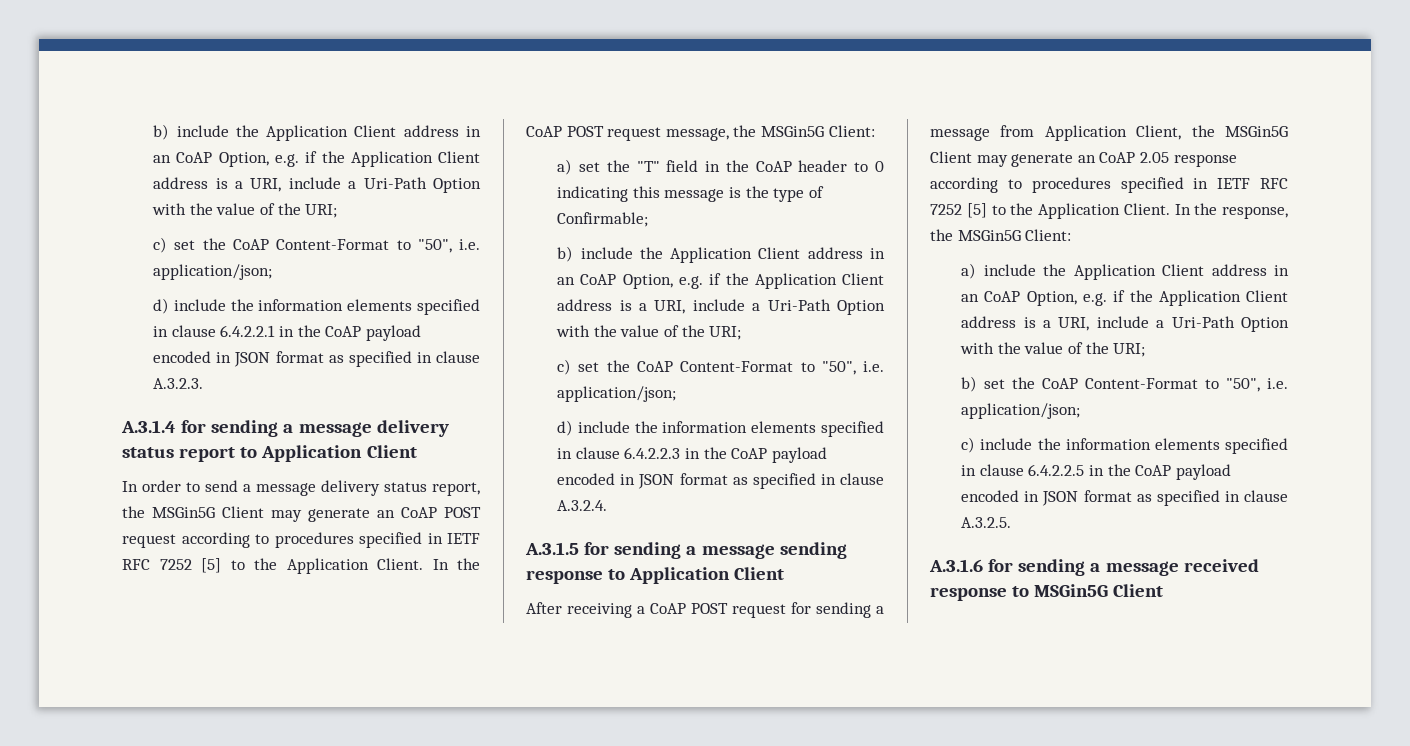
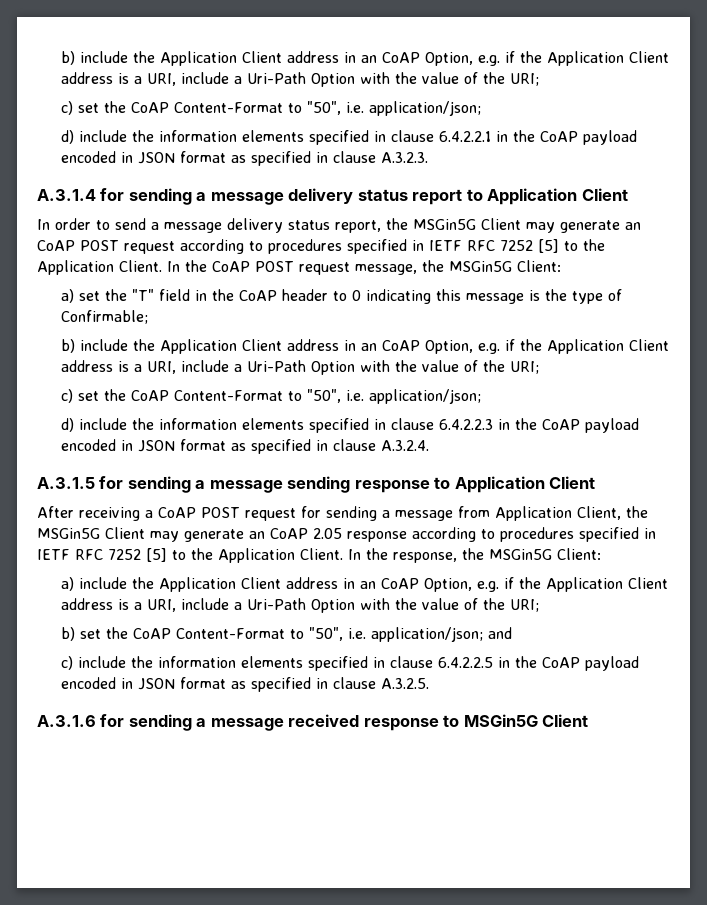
(1081, 411) none -> [487,627,512,639] and

